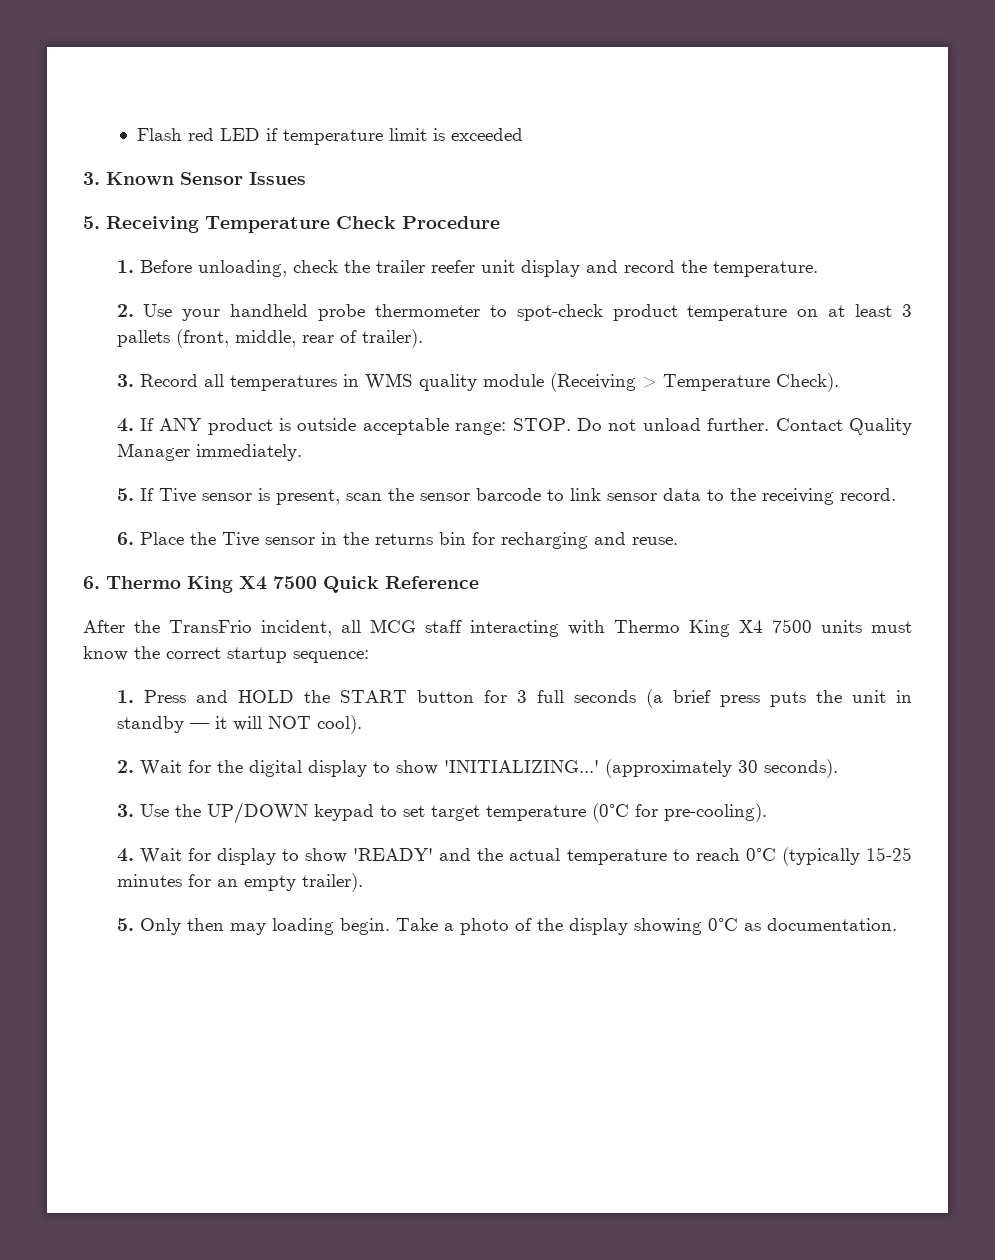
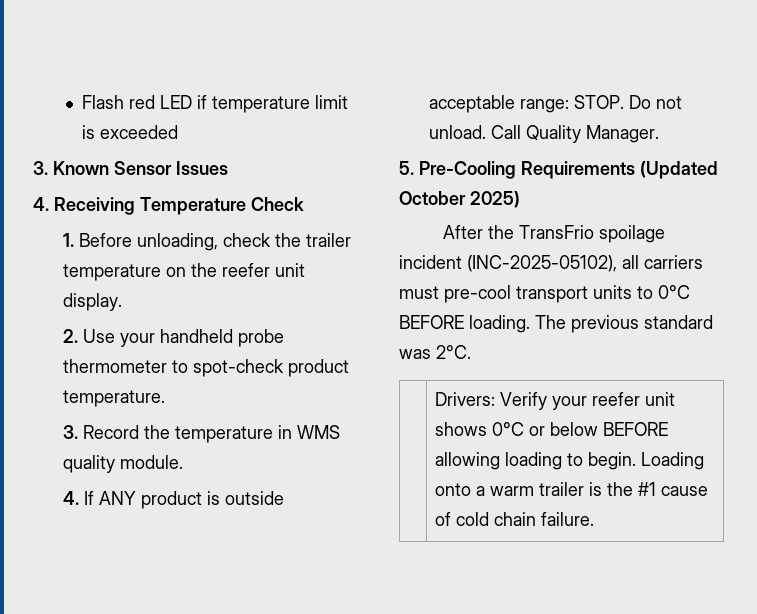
[83,216,100,229] 5. -> [33,197,49,211] 4.
[402,216,500,229] Procedure -> (304, 204) none
[430,260,818,277] reefer unit display and record the temperature. -> [62,263,305,281] [62,293,122,311] temperature on the reefer unit display.
[687,304,912,321] [116,329,423,348] temperature on at least 3 pallets (front, middle, rear of trailer). -> [62,390,165,407] temperature.
[203,374,337,391] all temperatures -> [143,425,273,443] the temperature
[482,373,839,392] module (Receiving > Temperature Check). -> [119,455,183,469] module.
[642,418,912,435] [116,443,302,461] [116,488,896,505] [116,532,678,549] [83,576,479,593] [83,619,912,637] [83,646,369,663] [116,689,913,708] [116,715,362,734] [116,759,838,778] [116,802,767,824] [116,847,913,866] [116,873,363,892] [116,918,897,935] unload further. Contact Quality Manager immediately. // 5. If Tive sensor is present, scan the sensor barcode to link sensor data to the receiving record. // 6. Place the Tive sensor in the returns bin for recharging and reuse. // 6. Thermo King X4 7500 Quick Reference // After the TransFrio incident, all MCG staff interacting with Thermo King X4 7500 units must know the correct startup sequence: // 1. Press and HOLD the START button for 3 full seconds (a brief press puts the unit in standby — it will NOT cool). // 2. Wait for the digital display to show 'INITIALIZING...' (approximately 30 seconds). // 3. Use the UP/DOWN keypad to set target temperature (0°C for pre-cooling). // 4. Wait for display to show 'READY' and the actual temperature to reach 0°C (typically 15-25 minutes for an empty trailer). // 5. Only then may loading begin. Take a photo of the display showing 0°C as documentation. -> [428,125,659,143] [399,161,718,179] [399,191,520,208] [443,225,666,243] [399,255,703,272] [399,285,690,303] [399,315,713,333] [399,345,471,359] [435,392,676,410] [435,422,669,436] [435,452,705,470] [435,482,709,496] [435,512,595,526] unload. Call Quality Manager. // 5. Pre-Cooling Requirements (Updated October 2025) // After the TransFrio spoilage incident (INC-2025-05102), all carriers must pre-cool transport units to 0°C BEFORE loading. The previous standard was 2°C. // | Drivers: Verify your reefer unit shows 0°C or below BEFORE allowing loading to begin. Loading onto a warm trailer is the #1 cause of cold chain failure.

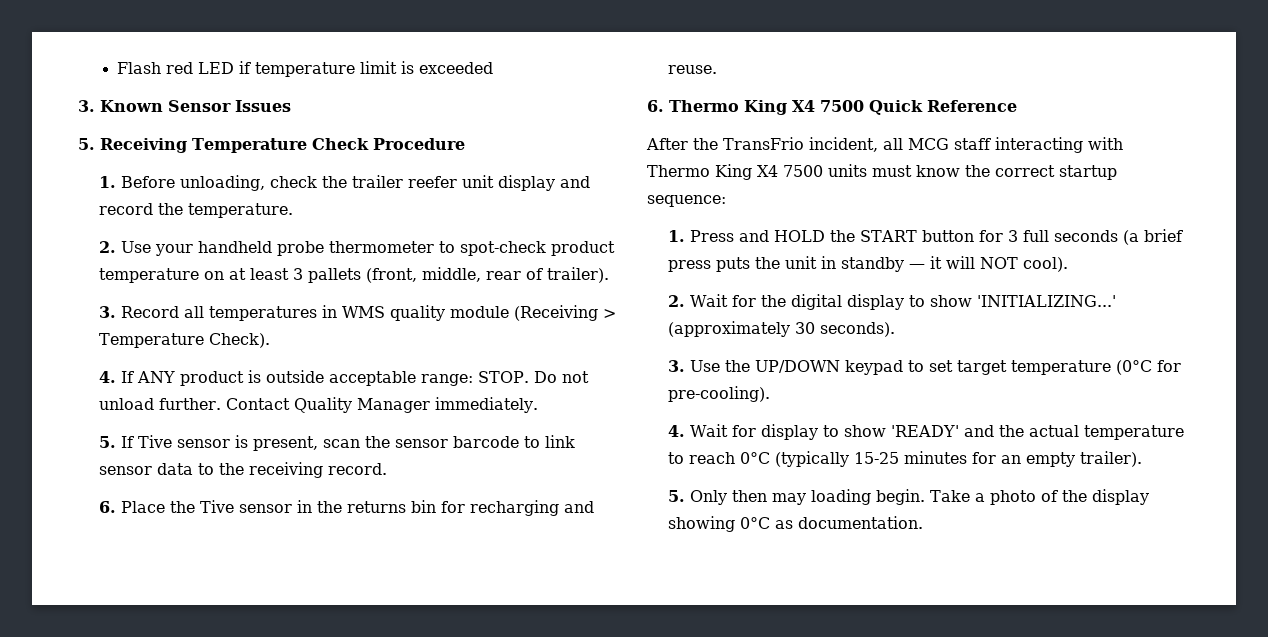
[33,197,49,211] 4. -> [78,138,95,150] 5.
(304, 204) none -> [372,138,465,150] Procedure
[62,263,305,281] [62,293,122,311] temperature on the reefer unit display. -> [408,175,591,191] [99,203,294,218] reefer unit display and record the temperature.
[62,390,165,407] temperature. -> [99,267,610,283] temperature on at least 3 pallets (front, middle, rear of trailer).
[143,425,273,443] the temperature -> [184,306,318,321] all temperatures
[119,455,183,469] module. -> [450,305,617,321] [99,333,271,348] module (Receiving > Temperature Check).
[428,125,659,143] [399,161,718,179] [399,191,520,208] [443,225,666,243] [399,255,703,272] [399,285,690,303] [399,315,713,333] [399,345,471,359] [435,392,676,410] [435,422,669,436] [435,452,705,470] [435,482,709,496] [435,512,595,526] unload. Call Quality Manager. // 5. Pre-Cooling Requirements (Updated October 2025) // After the TransFrio spoilage incident (INC-2025-05102), all carriers must pre-cool transport units to 0°C BEFORE loading. The previous standard was 2°C. // | Drivers: Verify your reefer unit shows 0°C or below BEFORE allowing loading to begin. Loading onto a warm trailer is the #1 cause of cold chain failure. -> [99,397,539,413] [99,435,576,451] [99,462,388,478] [99,500,595,516] [668,65,718,74] [647,100,1017,115] [646,137,1123,153] [647,164,1117,180] [647,195,726,207] [668,229,1184,245] [668,256,1069,272] [668,294,1117,310] [668,321,896,337] [668,360,1182,375] [668,386,771,402] [668,424,1185,440] [668,451,1143,467] [668,489,1150,505] [668,516,924,532] unload further. Contact Quality Manager immediately. // 5. If Tive sensor is present, scan the sensor barcode to link sensor data to the receiving record. // 6. Place the Tive sensor in the returns bin for recharging and reuse. // 6. Thermo King X4 7500 Quick Reference // After the TransFrio incident, all MCG staff interacting with Thermo King X4 7500 units must know the correct startup sequence: // 1. Press and HOLD the START button for 3 full seconds (a brief press puts the unit in standby — it will NOT cool). // 2. Wait for the digital display to show 'INITIALIZING...' (approximately 30 seconds). // 3. Use the UP/DOWN keypad to set target temperature (0°C for pre-cooling). // 4. Wait for display to show 'READY' and the actual temperature to reach 0°C (typically 15-25 minutes for an empty trailer). // 5. Only then may loading begin. Take a photo of the display showing 0°C as documentation.

